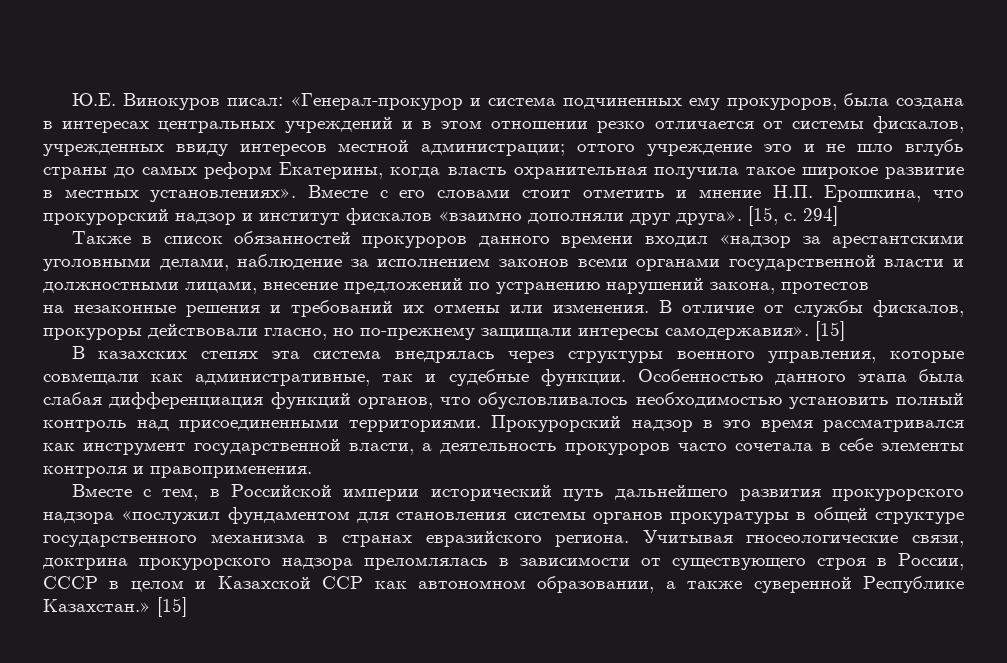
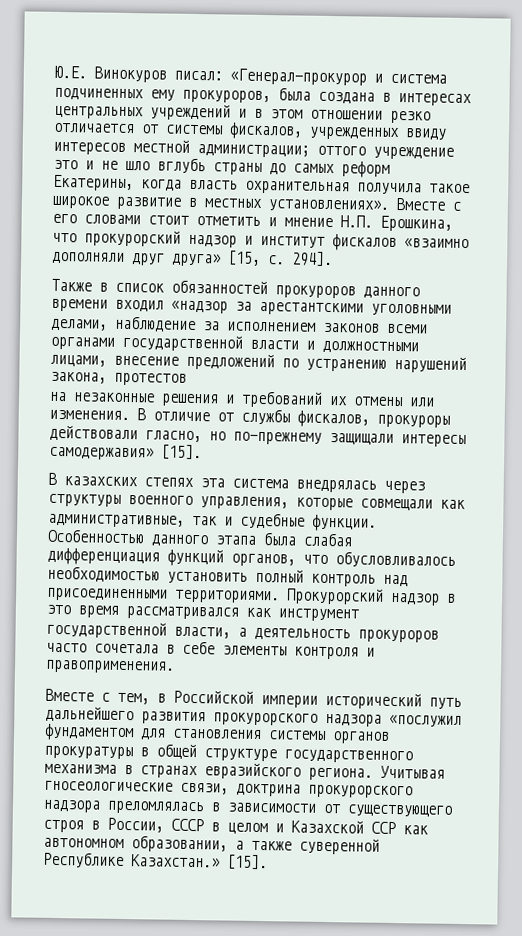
[676,211,742,225] друга». -> [171,253,221,267] друга»
[803,206,838,226] 294] -> [291,251,333,268] 294].
[665,321,845,341] самодержавия». [15] -> [49,444,202,461] самодержавия» [15].
[157,597,187,617] [15] -> [227,854,268,871] [15].

